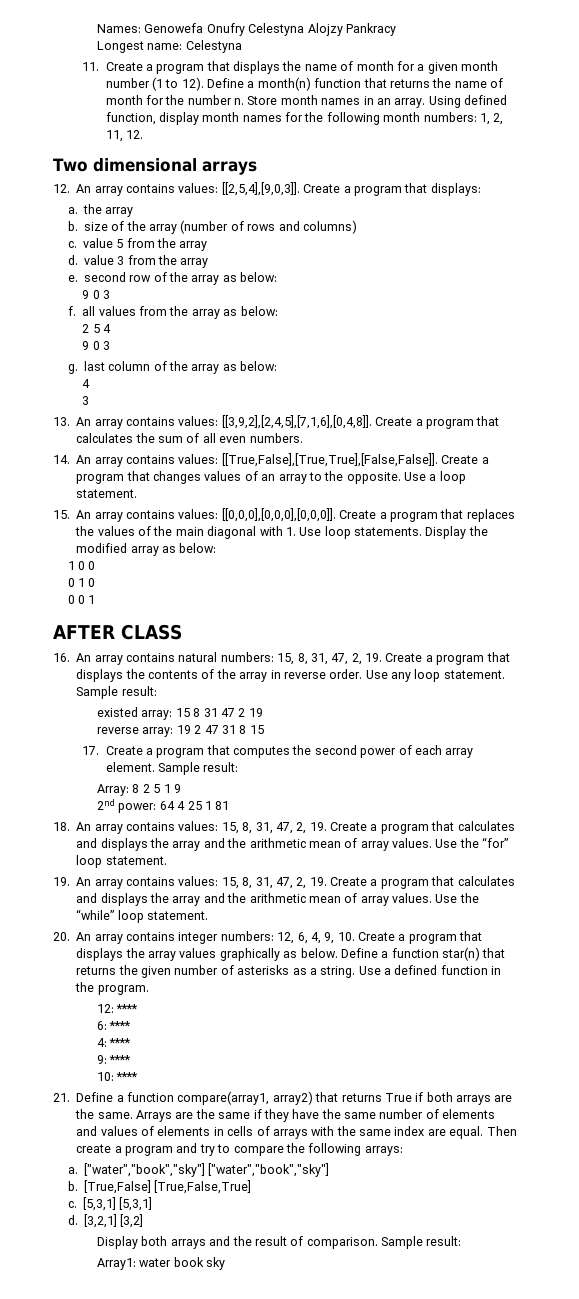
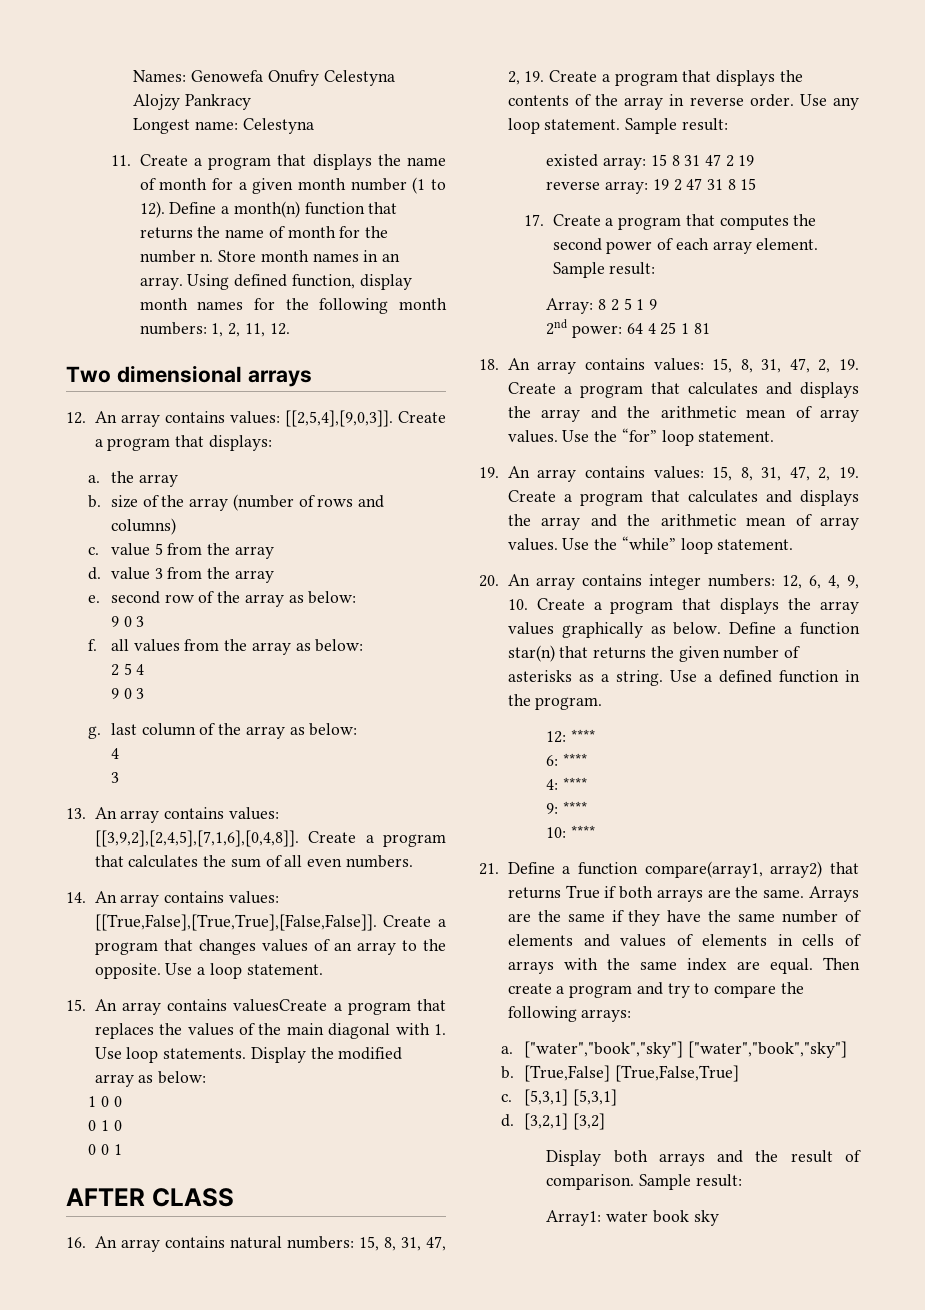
[178,508,377,522] values: [[0,0,0],[0,0,0],[0,0,0]]. Create -> [233,999,328,1012] valuesCreate

